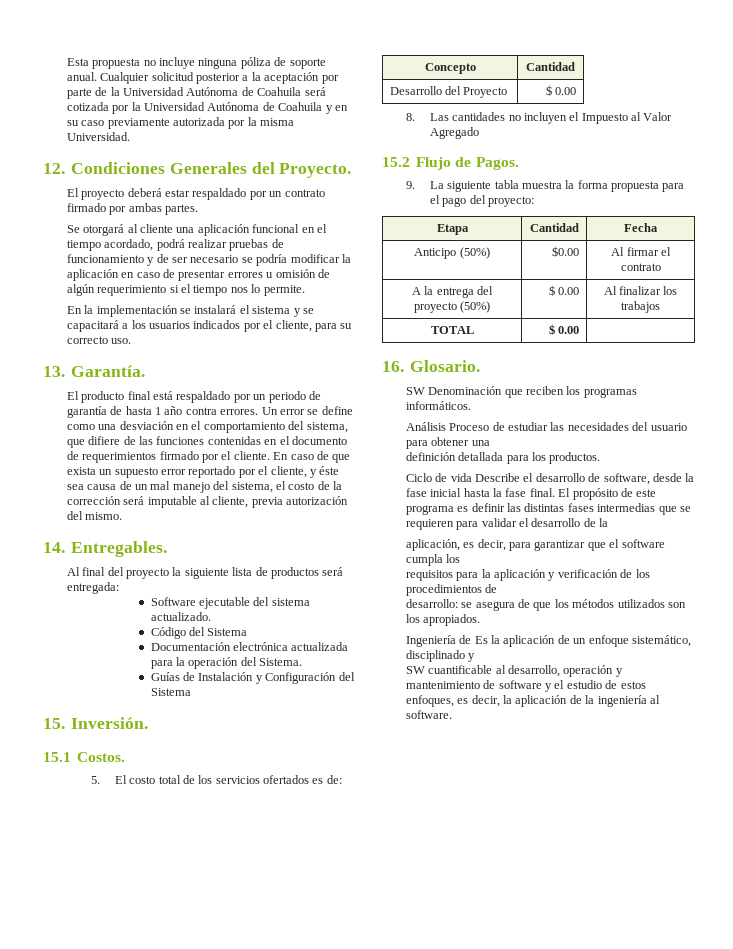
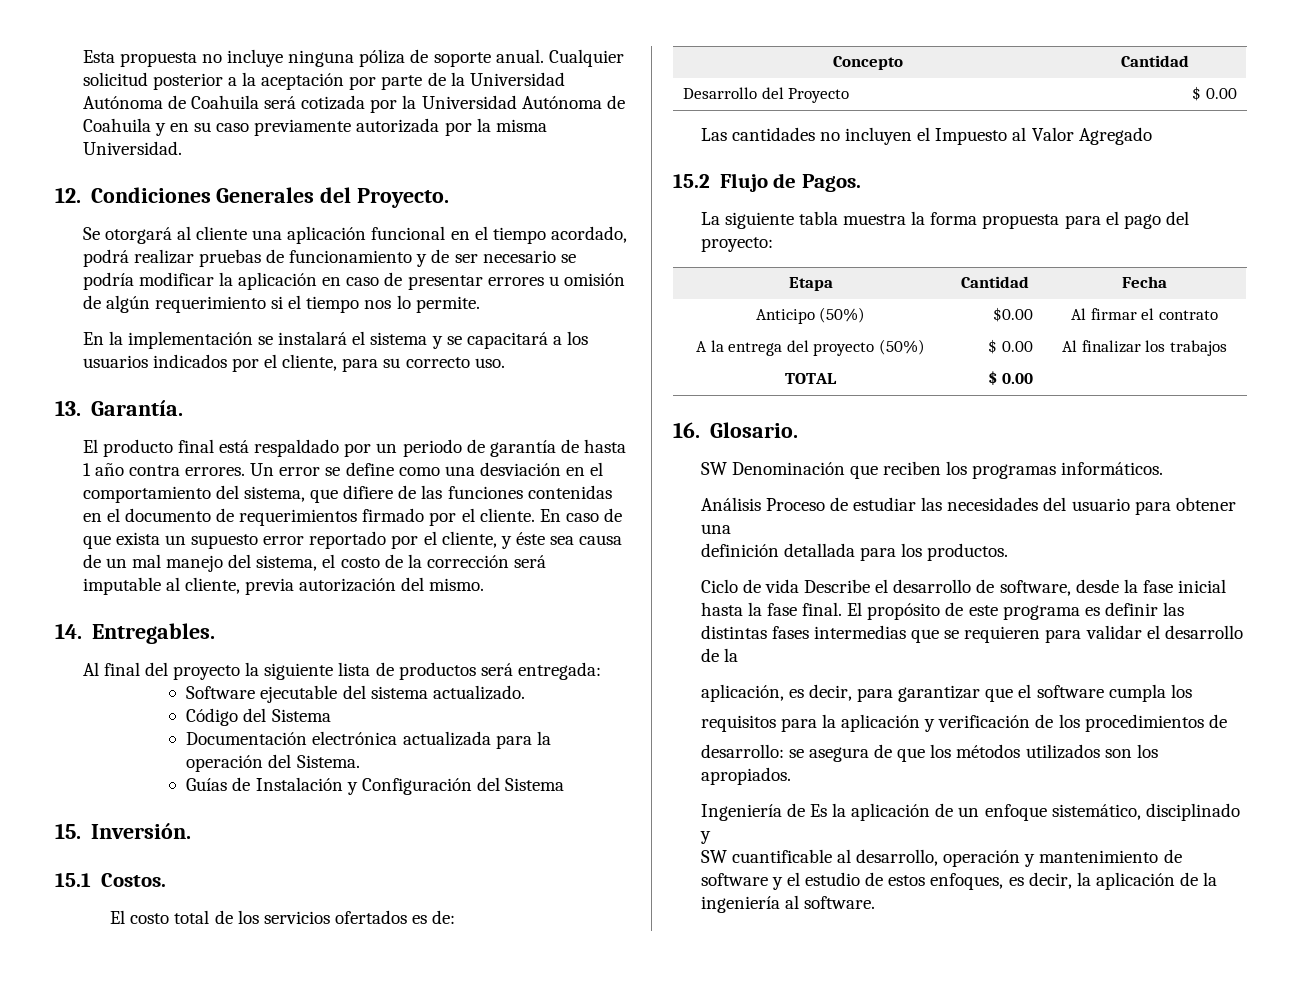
[66,188,325,200] [66,203,199,215] // El proyecto deberá estar respaldado por un contrato firmado por ambas partes. -> (450, 198) none
[90,776,100,784] 5. -> (166, 880) none
[405,113,415,121] 8. -> (1237, 93) none
[405,181,415,189] 9. -> (861, 183) none

